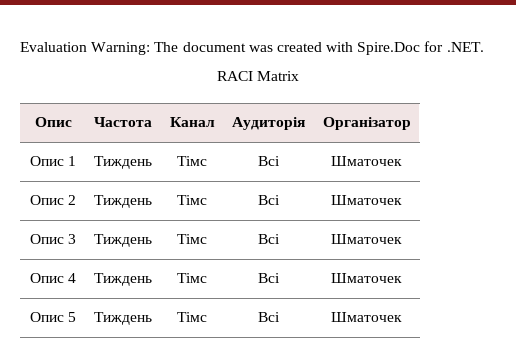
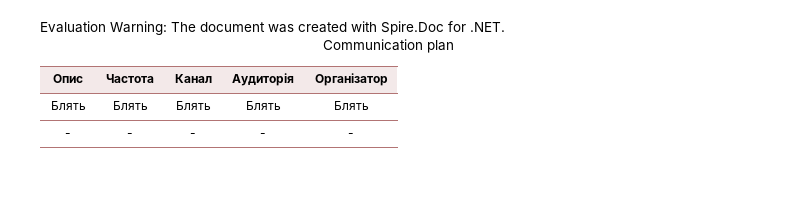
[216,71,300,81] RACI Matrix -> [322,39,454,53] Communication plan
[29,156,77,166] [94,156,152,169] [177,156,207,166] [258,156,280,166] [331,156,402,166] [29,195,77,205] [94,195,152,208] [177,195,207,205] [258,195,280,205] [331,195,402,205] [29,234,77,244] [94,234,152,247] [177,234,207,244] [258,234,280,244] [331,234,402,244] [29,273,77,283] [94,273,152,286] [177,273,207,283] [258,273,280,283] [331,273,402,283] [29,312,77,322] [94,312,152,325] [177,312,207,322] [258,312,280,322] [331,312,402,322] Опис 1 | Тиждень | Тімс | Всі | Шматочек // Опис 2 | Тиждень | Тімс | Всі | Шматочек // Опис 3 | Тиждень | Тімс | Всі | Шматочек // Опис 4 | Тиждень | Тімс | Всі | Шматочек // Опис 5 | Тиждень | Тімс | Всі | Шматочек -> [50,101,86,110] [112,101,148,110] [175,101,211,110] [245,101,281,110] [333,101,369,110] [65,133,71,137] [127,133,133,137] [190,133,196,137] [260,133,266,137] [348,133,354,137] Блять | Блять | Блять | Блять | Блять // - | - | - | - | -

